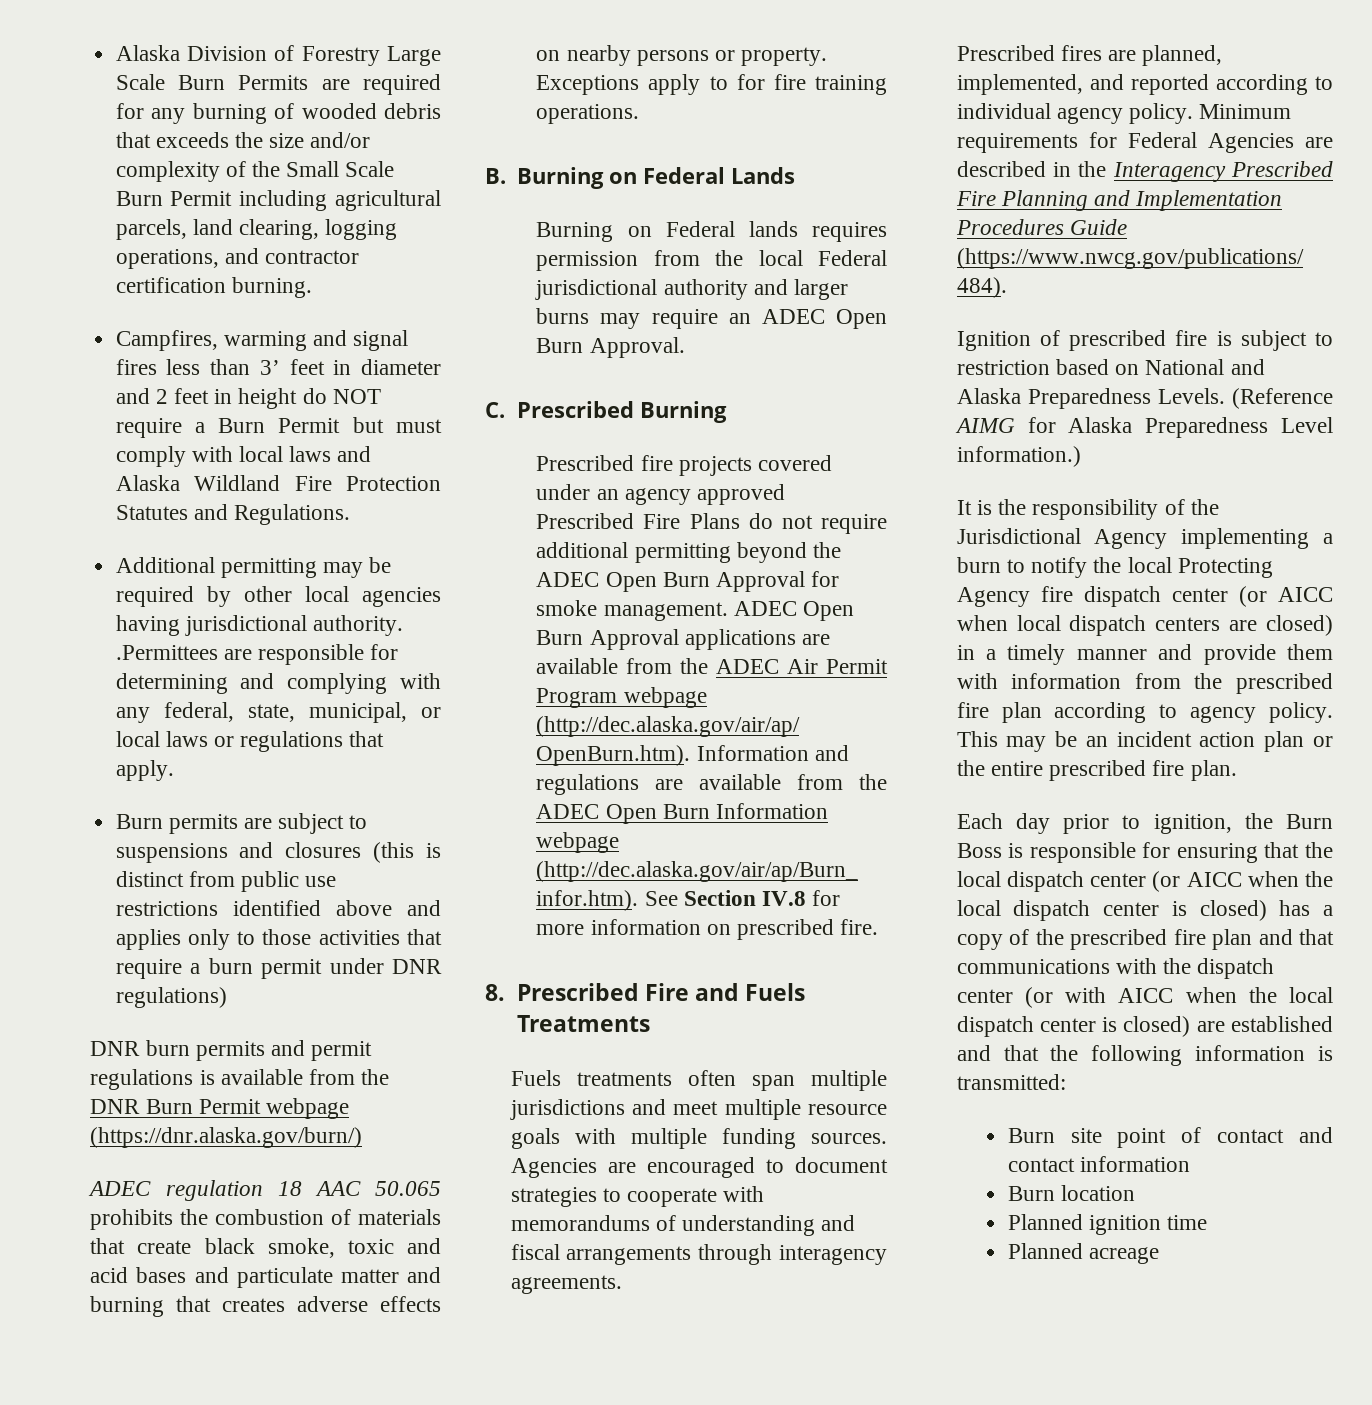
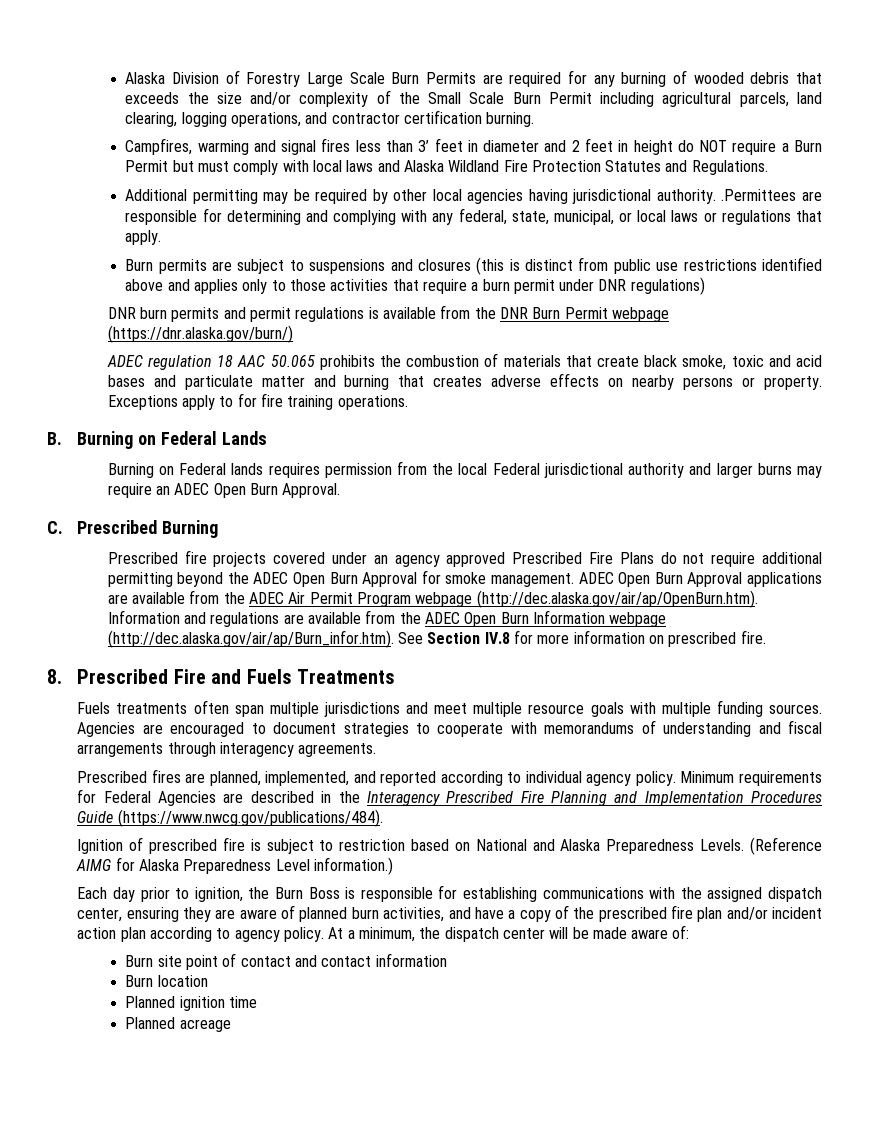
[956,499,1219,520] [956,528,1333,549] [956,557,1273,578] [956,586,1333,607] [956,615,1333,636] [956,644,1333,665] [956,673,1333,694] [956,702,1333,723] [956,731,1333,752] [956,760,1237,781] // It is the responsibility of the Jurisdictional Agency implementing a burn to notify the local Protecting Agency fire dispatch center (or AICC when local dispatch centers are closed) in a timely manner and provide them with information from the prescribed fire plan according to agency policy. This may be an incident action plan or the entire prescribed fire plan. -> (393, 866) none
[1176,842,1333,863] [956,871,1333,892] [956,900,1311,921] ensuring that the local dispatch center (or AICC when the local dispatch center is closed) has -> [462,887,822,902] [77,905,504,922] establishing communications with the assigned dispatch center, ensuring they are aware of planned burn activities, and have
[1258,929,1334,945] [956,958,1275,979] [956,987,1333,1008] [956,1016,1333,1037] [956,1045,1333,1066] [956,1074,1066,1090] and that communications with the dispatch center (or with AICC when the local dispatch center is closed) are established and that the following information is transmitted: -> [726,907,822,920] [77,925,690,942] and/or incident action plan according to agency policy. At a minimum, the dispatch center will be made aware of:

